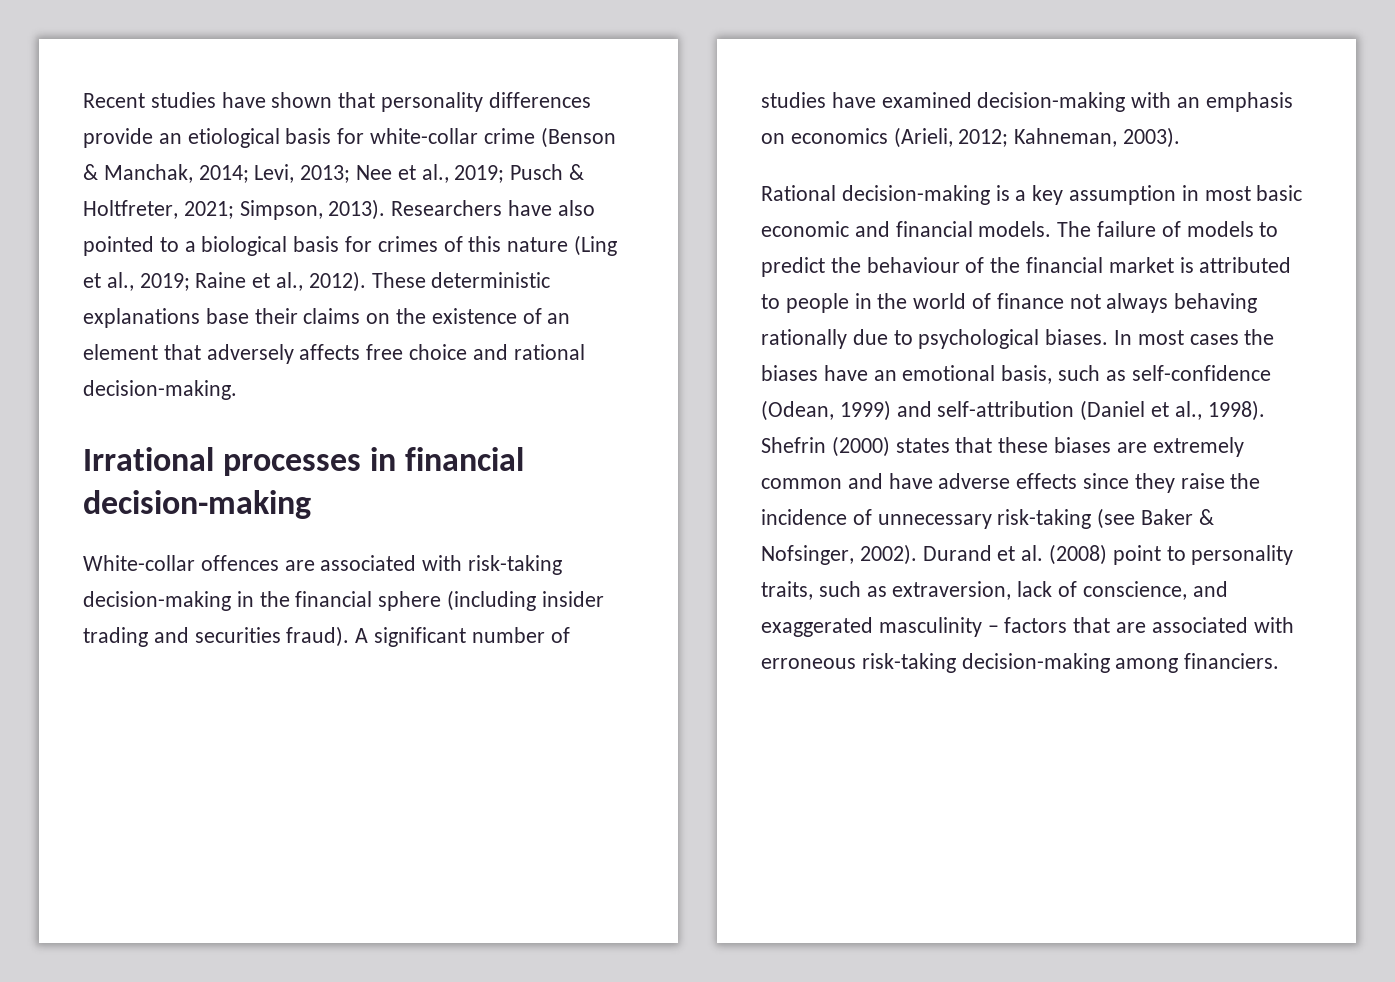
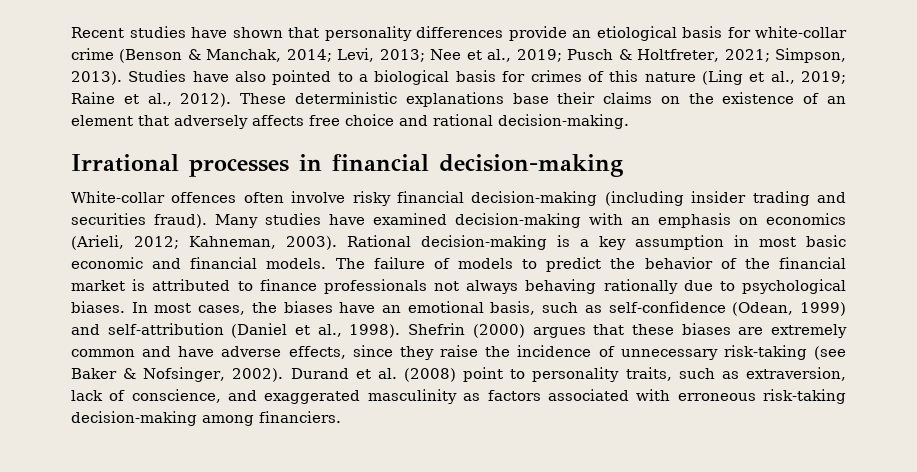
[391,200,503,216] Researchers -> [128,70,187,82] Studies
[284,555,563,575] [83,591,442,611] are associated with risk-taking decision-making in the financial sphere -> [243,191,598,206] often involve risky financial decision-making
[355,627,570,647] A significant number of -> [215,214,258,228] Many
(1181, 137) // -> (337, 243) none
[866,257,960,273] behaviour -> [644,257,713,269] behavior
[785,293,1064,313] people in the world of finance -> [259,279,427,294] finance professionals
[1189,334,1239,345] cases -> [198,305,246,315] cases,
[895,438,950,453] states -> [532,327,586,338] argues
[1016,473,1078,489] effects -> [288,346,346,359] effects,
[987,617,1147,633] – factors that are -> [463,390,541,401] as factors

